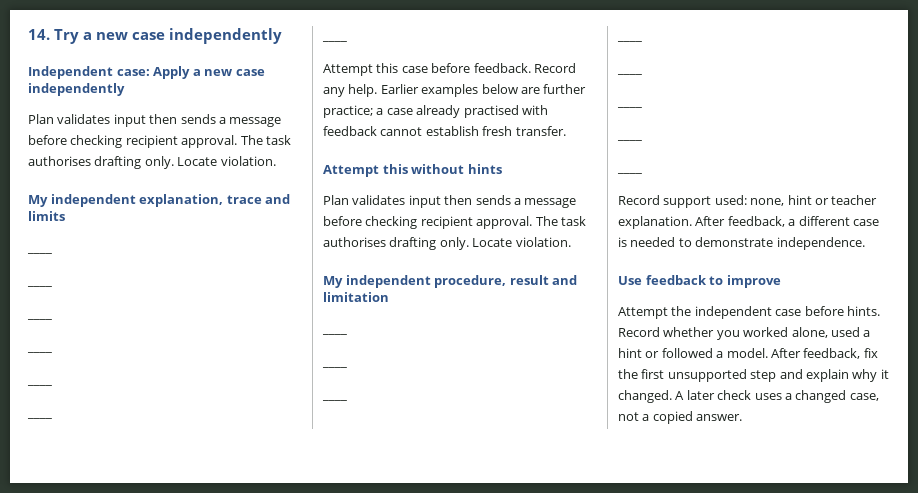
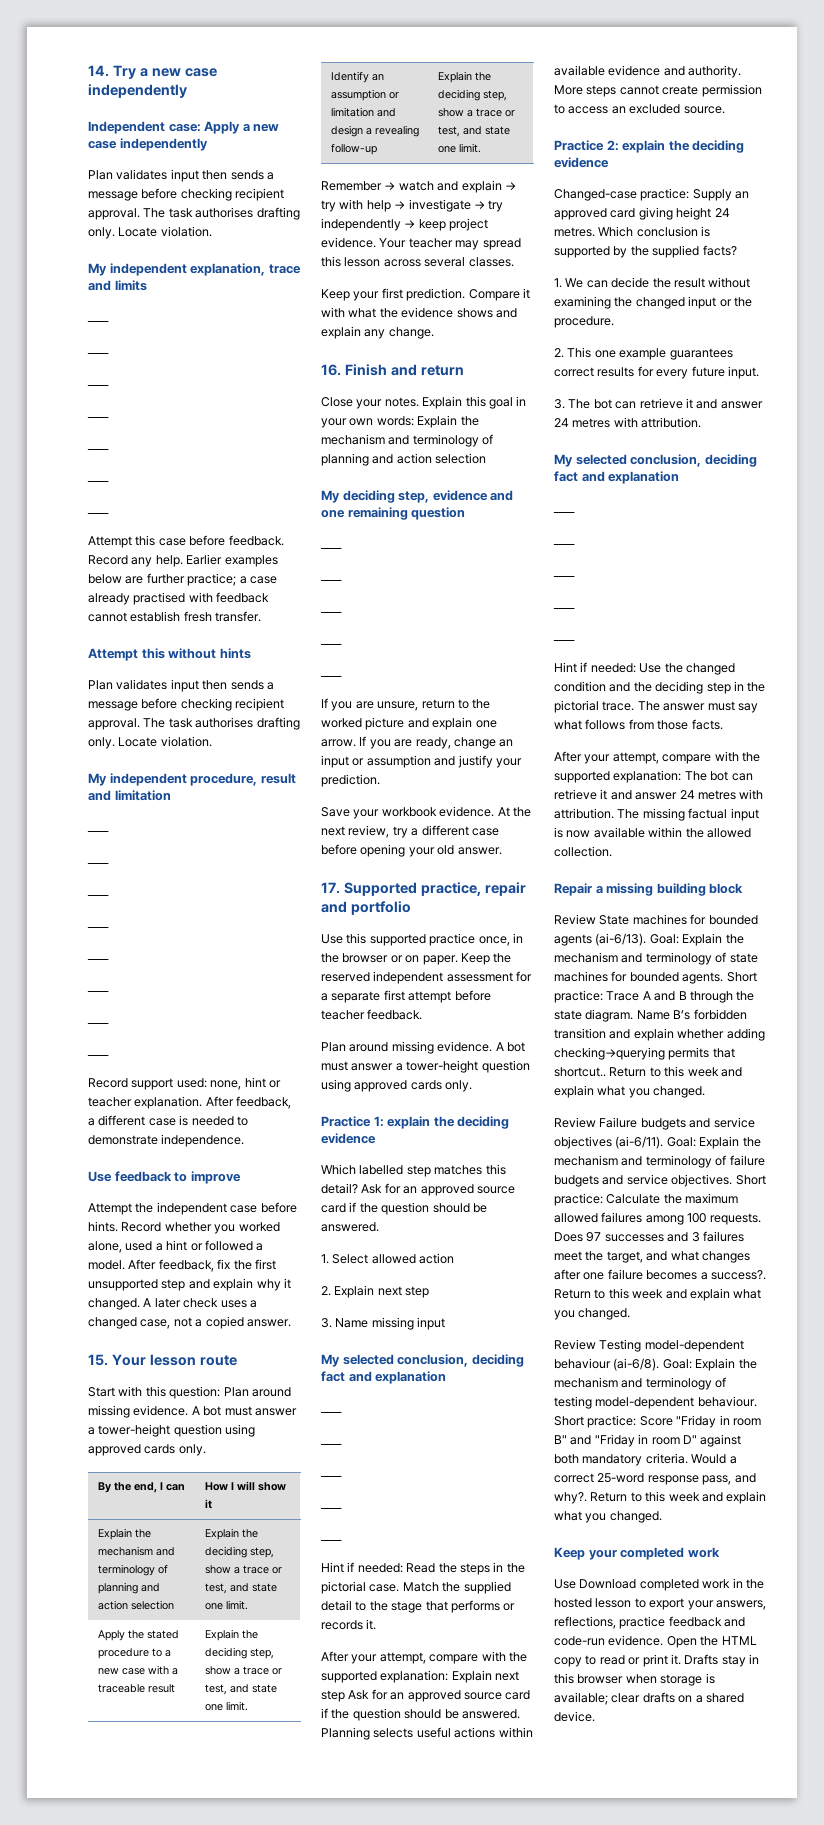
(743, 417) none -> [88,1354,237,1366] [88,1386,291,1399] [88,1405,297,1418] [88,1424,256,1437] [88,1444,206,1456] [97,1482,185,1493] [204,1481,286,1491] [204,1499,212,1509] [97,1528,151,1540] [97,1546,175,1556] [97,1564,168,1576] [97,1582,160,1594] [97,1600,174,1610] [204,1528,258,1540] [204,1546,274,1558] [204,1565,282,1574] [204,1583,277,1594] [204,1600,248,1610] [97,1630,179,1641] [97,1648,171,1659] [97,1665,178,1675] [97,1684,175,1693] [204,1629,258,1641] [204,1647,274,1659] [204,1666,282,1675] [204,1684,277,1695] [204,1701,248,1711] [330,71,384,83] [330,89,399,101] [330,107,396,117] [330,125,419,137] [330,143,377,155] [437,71,491,83] [437,89,507,101] [437,108,515,117] [437,126,510,137] [437,143,481,153] [321,180,516,193] [321,199,504,212] [321,218,489,231] [321,237,521,250] [321,256,514,267] [321,288,530,301] [321,307,517,318] [321,326,434,339] [321,364,464,376] [321,396,527,409] [321,415,479,428] [321,434,494,447] [321,453,487,466] [321,490,514,503] [321,507,466,520] [320,548,342,549] [320,580,342,581] [320,612,342,613] [320,644,342,645] [320,676,342,677] [321,698,491,711] [321,717,497,730] [321,736,514,749] [321,755,522,768] [321,774,380,787] [321,806,531,819] [321,825,499,838] [321,844,502,857] [321,882,526,896] [321,901,411,915] [321,933,523,946] [321,953,512,965] [321,971,533,984] [321,990,491,1003] [321,1009,423,1020] [321,1041,525,1054] [321,1060,530,1073] [321,1079,473,1092] [321,1116,510,1129] [321,1133,376,1144] [321,1164,506,1177] [321,1183,515,1196] [321,1202,487,1215] [321,1222,379,1232] [321,1253,455,1264] [321,1285,430,1298] [321,1317,446,1330] [321,1354,524,1367] [321,1371,447,1384] [320,1412,342,1413] [320,1444,342,1445] [320,1476,342,1477] [320,1508,342,1509] [320,1540,342,1541] [321,1562,525,1575] [321,1581,511,1594] [321,1600,516,1613] [321,1619,377,1630] [321,1651,527,1664] [321,1670,520,1683] [321,1689,531,1702] [321,1708,520,1721] [321,1727,533,1740] [554,65,742,78] [554,84,762,97] [554,104,725,114] [554,140,745,153] [554,157,609,168] [554,188,750,201] [554,207,730,220] [554,226,711,237] [554,245,737,258] [554,277,751,288] [554,296,752,309] [554,316,614,328] [554,347,733,360] [554,366,759,379] [554,398,763,409] [554,417,702,428] [554,454,757,467] [554,471,680,484] [553,512,575,513] [553,544,575,545] [553,576,575,577] [553,608,575,609] [553,640,575,641] [554,662,735,675] [554,681,766,694] [554,700,758,713] [554,719,723,730] [554,751,760,764] [554,770,753,783] [554,789,764,800] [554,808,759,821] [554,827,751,838] [554,846,612,857] [554,883,744,896] [554,914,758,925] [554,933,744,946] [554,952,758,965] [554,971,757,984] [554,990,755,1003] [554,1009,747,1022] [554,1028,765,1041] [554,1047,735,1060] [554,1066,742,1077] [554,1085,706,1098] [554,1117,755,1130] [554,1136,761,1149] [554,1155,765,1168] [554,1174,766,1187] [554,1193,739,1206] [554,1212,761,1225] [554,1231,744,1242] [554,1251,750,1263] [554,1269,766,1280] [554,1288,762,1301] [554,1308,631,1320] [554,1339,744,1352] [554,1358,757,1371] [554,1377,727,1390] [554,1396,757,1409] [554,1415,761,1428] [554,1434,742,1447] [554,1453,737,1466] [554,1473,756,1485] [554,1491,767,1504] [554,1511,662,1523] [554,1547,720,1560] [554,1578,764,1591] [554,1598,766,1610] [554,1616,746,1629] [554,1635,757,1648] [554,1654,759,1667] [554,1673,715,1686] [554,1692,744,1705] [554,1711,595,1722] // 15. Your lesson route // Start with this question: Plan around missing evidence. A bot must answer a tower-height question using approved cards only. // By the end, I can | How I will show it // Explain the mechanism and terminology of planning and action selection | Explain the deciding step, show a trace or test, and state one limit. // Apply the stated procedure to a new case with a traceable result | Explain the deciding step, show a trace or test, and state one limit. // Identify an assumption or limitation and design a revealing follow-up | Explain the deciding step, show a trace or test, and state one limit. // Remember → watch and explain → try with help → investigate → try independently → keep project evidence. Your teacher may spread this lesson across several classes. // Keep your first prediction. Compare it with what the evidence shows and explain any change. // 16. Finish and return // Close your notes. Explain this goal in your own words: Explain the mechanism and terminology of planning and action selection // My deciding step, evidence and one remaining question // ____ // ____ // ____ // ____ // ____ // If you are unsure, return to the worked picture and explain one arrow. If you are ready, change an input or assumption and justify your prediction. // Save your workbook evidence. At the next review, try a different case before opening your old answer. // 17. Supported practice, repair and portfolio // Use this supported practice once, in the browser or on paper. Keep the reserved independent assessment for a separate first attempt before teacher feedback. // Plan around missing evidence. A bot must answer a tower-height question using approved cards only. // Practice 1: explain the deciding evidence // Which labelled step matches this detail? Ask for an approved source card if the question should be answered. // 1. Select allowed action // 2. Explain next step // 3. Name missing input // My selected conclusion, deciding fact and explanation // ____ // ____ // ____ // ____ // ____ // Hint if needed: Read the steps in the pictorial case. Match the supplied detail to the stage that performs or records it. // After your attempt, compare with the supported explanation: Explain next step Ask for an approved source card if the question should be answered. Planning selects useful actions within available evidence and authority. More steps cannot create permission to access an excluded source. // Practice 2: explain the deciding evidence // Changed-case practice: Supply an approved card giving height 24 metres. Which conclusion is supported by the supplied facts? // 1. We can decide the result without examining the changed input or the procedure. // 2. This one example guarantees correct results for every future input. // 3. The bot can retrieve it and answer 24 metres with attribution. // My selected conclusion, deciding fact and explanation // ____ // ____ // ____ // ____ // ____ // Hint if needed: Use the changed condition and the deciding step in the pictorial trace. The answer must say what follows from those facts. // After your attempt, compare with the supported explanation: The bot can retrieve it and answer 24 metres with attribution. The missing factual input is now available within the allowed collection. // Repair a missing building block // Review State machines for bounded agents (ai-6/13). Goal: Explain the mechanism and terminology of state machines for bounded agents. Short practice: Trace A and B through the state diagram. Name B’s forbidden transition and explain whether adding checking→querying permits that shortcut.. Return to this week and explain what you changed. // Review Failure budgets and service objectives (ai-6/11). Goal: Explain the mechanism and terminology of failure budgets and service objectives. Short practice: Calculate the maximum allowed failures among 100 requests. Does 97 successes and 3 failures meet the target, and what changes after one failure becomes a success?. Return to this week and explain what you changed. // Review Testing model-dependent behaviour (ai-6/8). Goal: Explain the mechanism and terminology of testing model-dependent behaviour. Short practice: Score "Friday in room B" and "Friday in room D" against both mandatory criteria. Would a correct 25-word response pass, and why?. Return to this week and explain what you changed. // Keep your completed work // Use Download completed work in the hosted lesson to export your answers, reflections, practice feedback and code-run evidence. Open the HTML copy to read or print it. Drafts stay in this browser when storage is available; clear drafts on a shared device.

